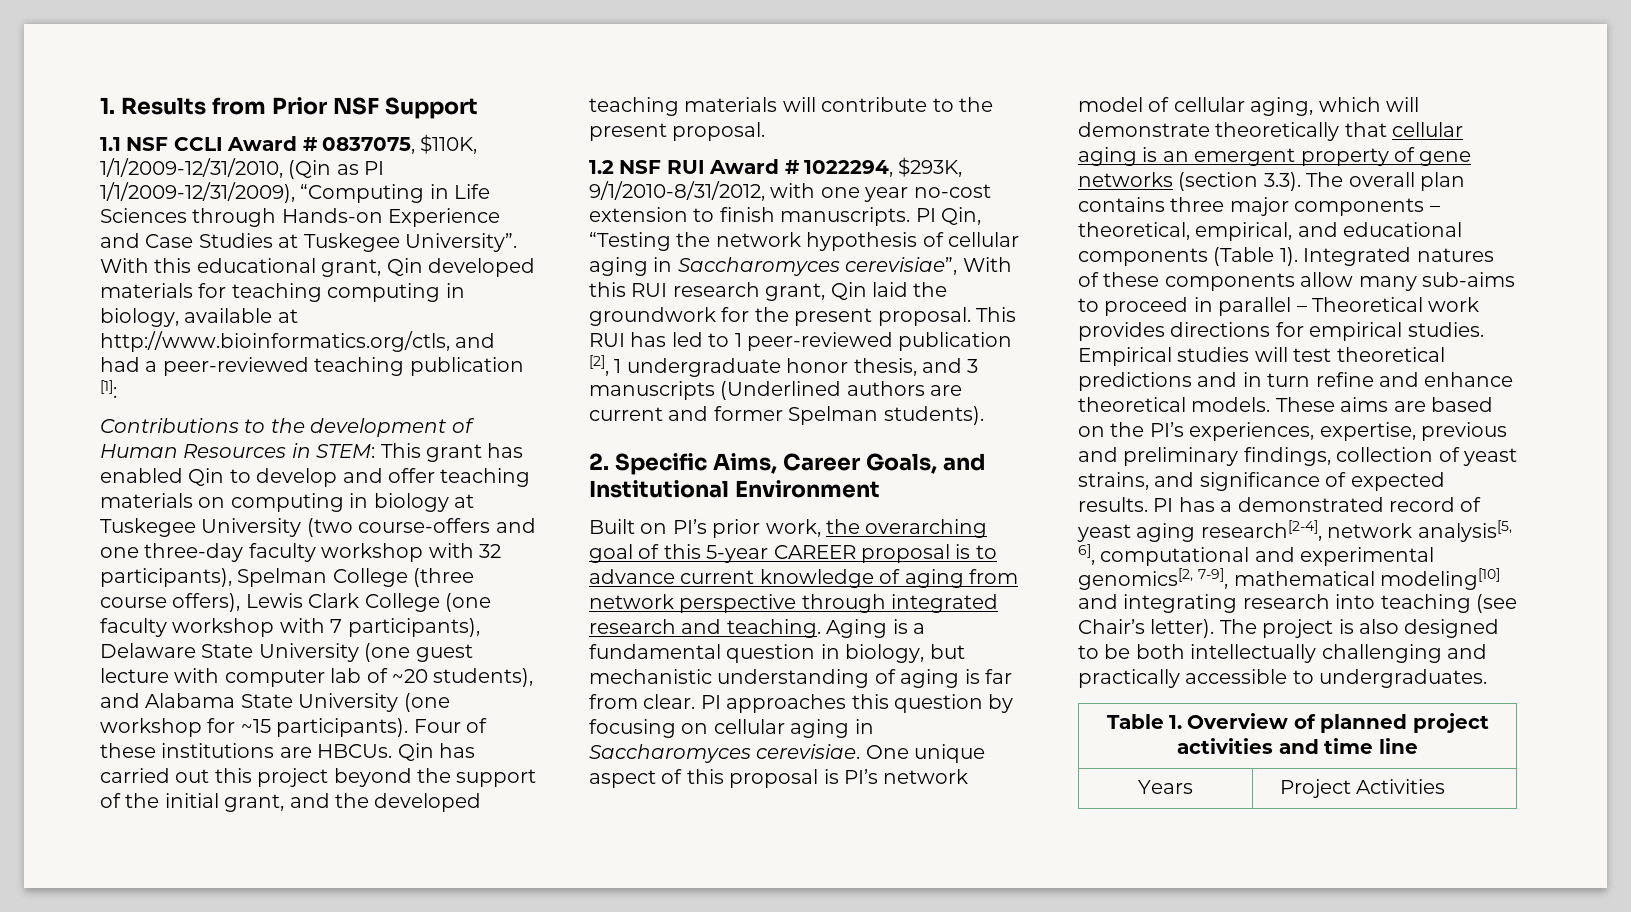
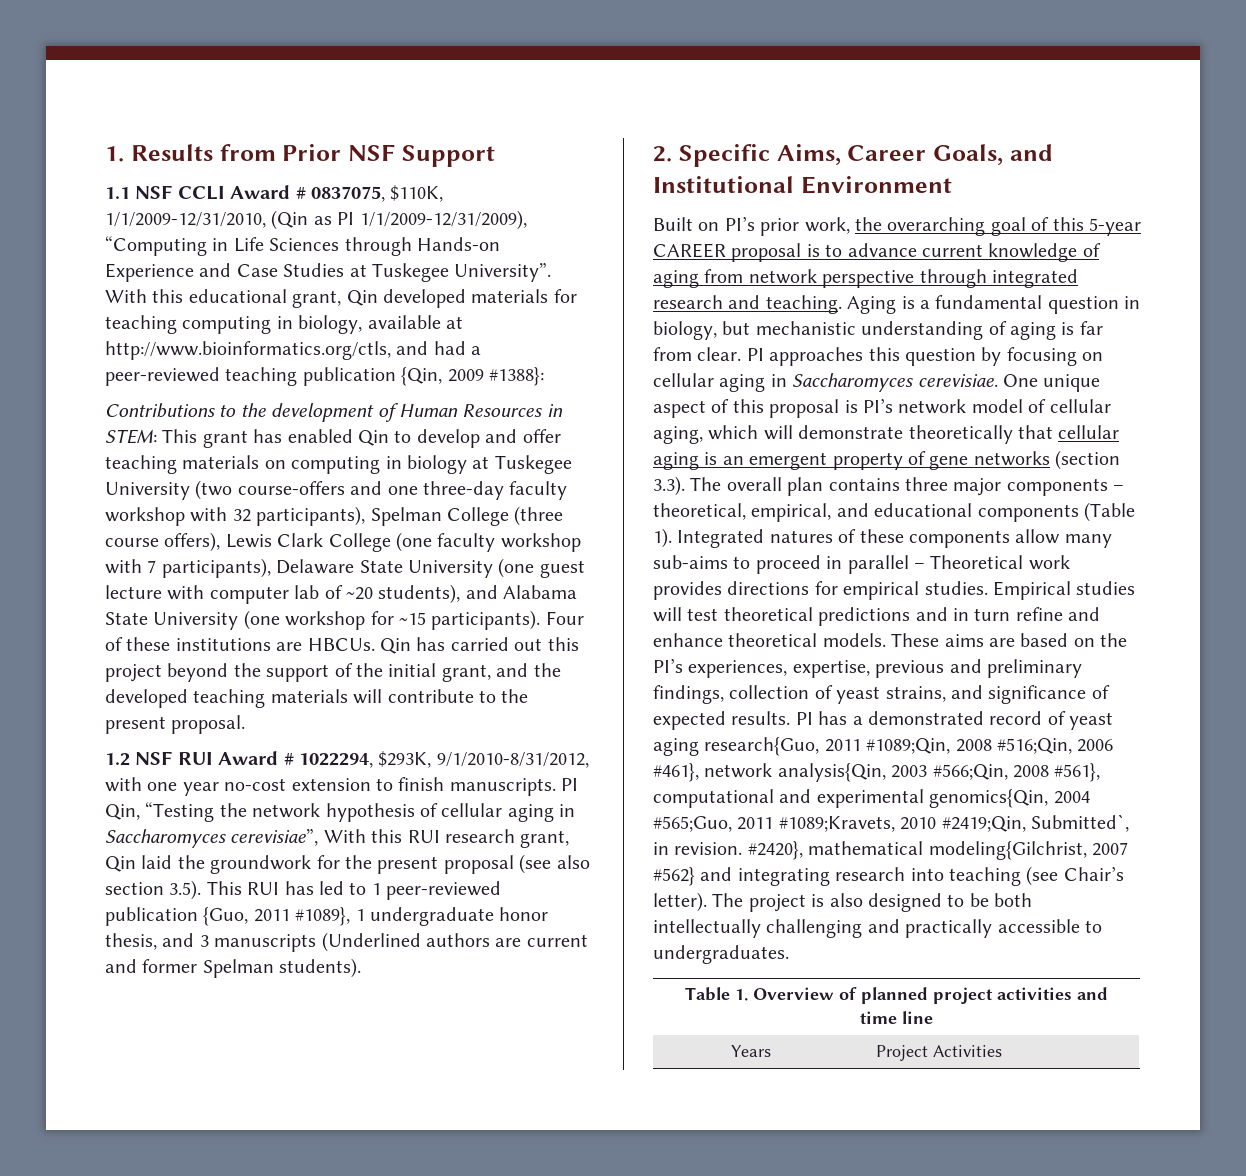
[100,380,117,398] [1]: -> [401,367,544,386] {Qin, 2009 #1388}:
[877,307,971,326] proposal. -> [443,854,590,874] [105,880,202,900] proposal (see also section 3.5).
[589,355,609,376] [2], -> [203,907,351,926] {Guo, 2011 #1089},
[1200,520,1512,542] [1078,544,1435,566] [1078,568,1501,590] research[2-4], network analysis[5, 6], computational and experimental genomics[2, 7-9], mathematical modeling[10] -> [704,737,1114,756] [653,763,1101,782] [653,789,1090,808] [653,814,1129,832] [653,841,1128,860] [653,867,695,886] research{Guo, 2011 #1089;Qin, 2008 #516;Qin, 2006 #461}, network analysis{Qin, 2003 #566;Qin, 2008 #561}, computational and experimental genomics{Qin, 2004 #565;Guo, 2011 #1089;Kravets, 2010 #2419;Qin, Submitted`, in revision. #2420}, mathematical modeling{Gilchrist, 2007 #562}

